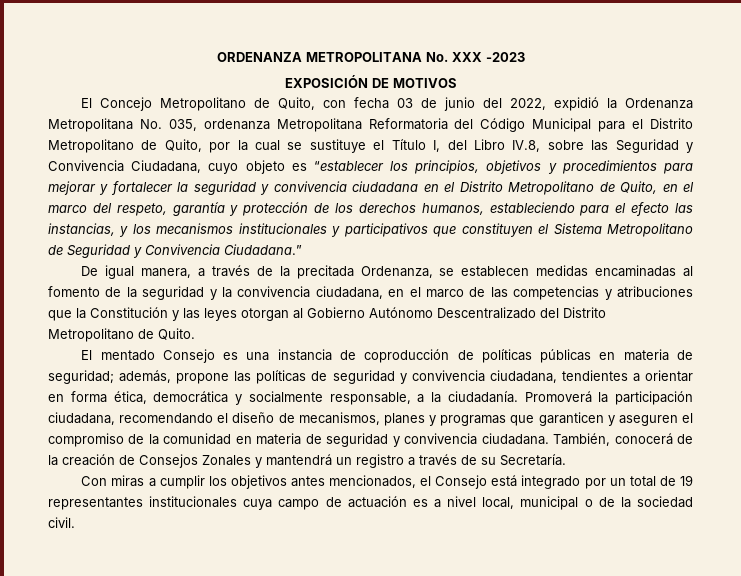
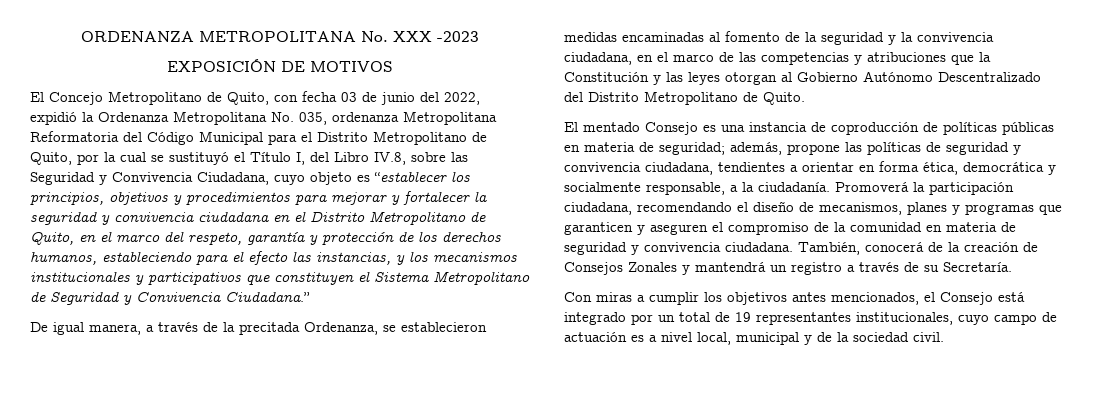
[309,139,366,153] sustituye -> [169,152,229,165] sustituyó
[461,266,530,277] establecen -> [401,322,487,332] establecieron
[149,496,273,510] institucionales cuya -> [856,312,989,325] institucionales, cuyo
[584,499,593,507] o -> [804,335,812,345] y

